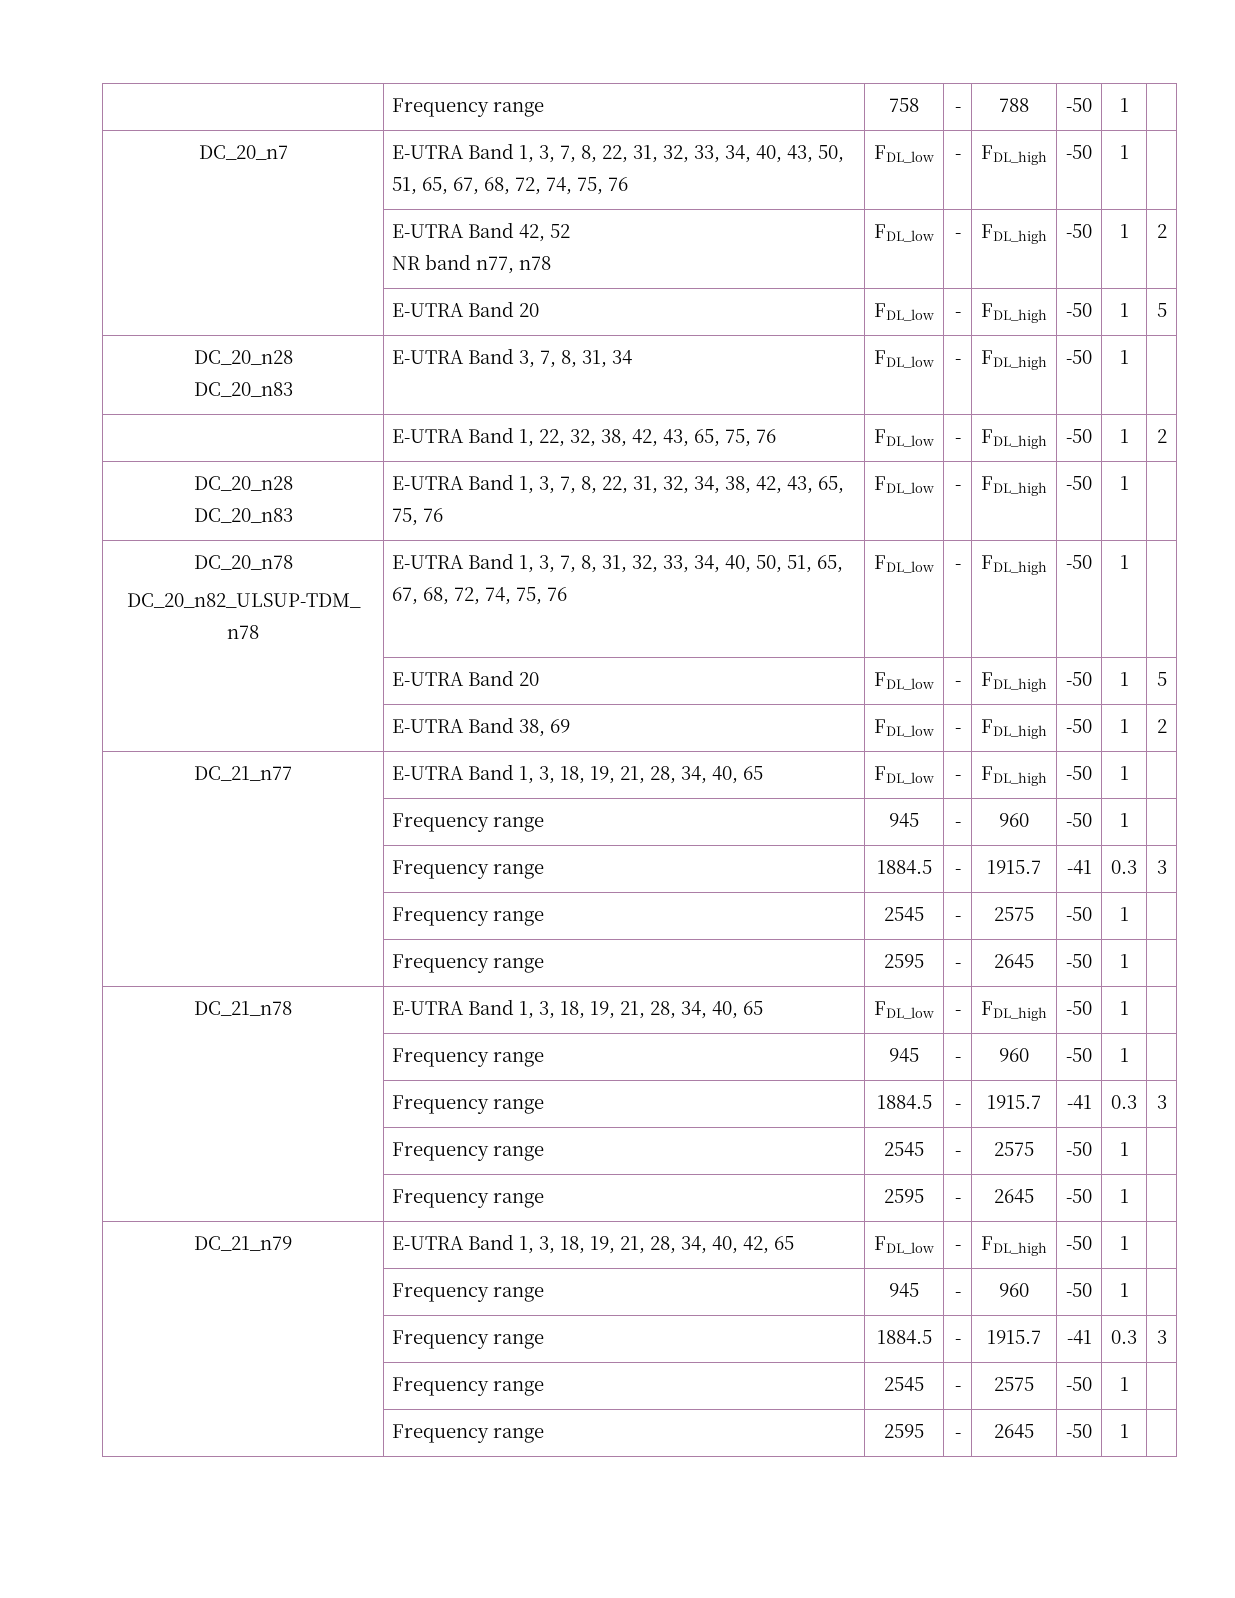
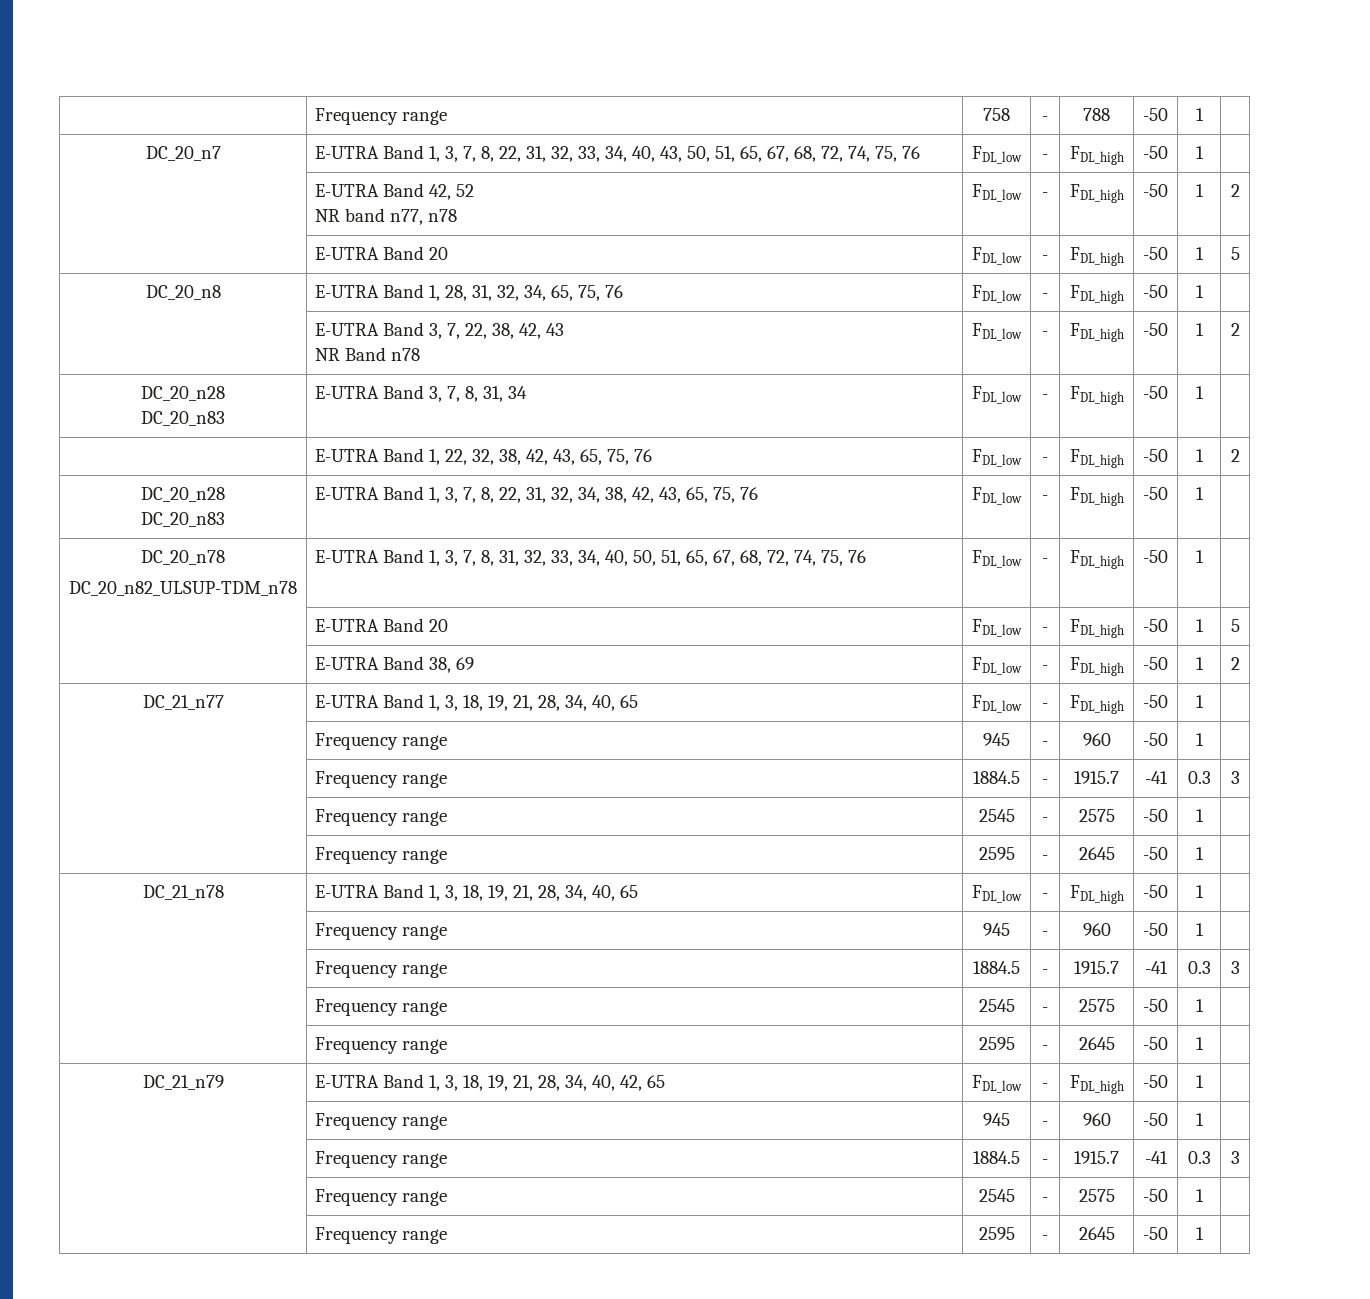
(1167, 310) none -> [145,285,221,300] [315,284,624,301] [972,285,1022,303] [1042,293,1048,298] [1069,285,1124,304] [1143,285,1168,298] [1195,285,1204,298] [315,322,565,339] [315,347,421,361] [972,323,1022,341] [1042,331,1048,336] [1069,323,1124,342] [1143,323,1168,336] [1195,323,1204,336] [1230,323,1240,336] // DC_20_n8 | E-UTRA Band 1, 28, 31, 32, 34, 65, 75, 76 | FDL_low | - | FDL_high | -50 | 1 | // | E-UTRA Band 3, 7, 22, 38, 42, 43 // NR Band n78 | FDL_low | - | FDL_high | -50 | 1 | 2

